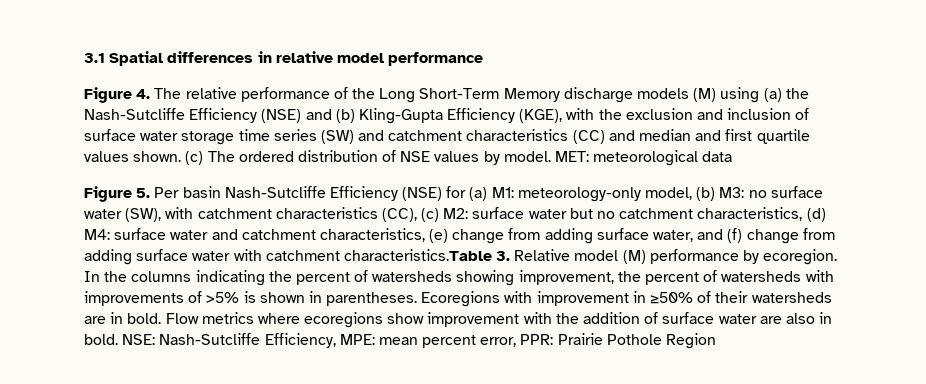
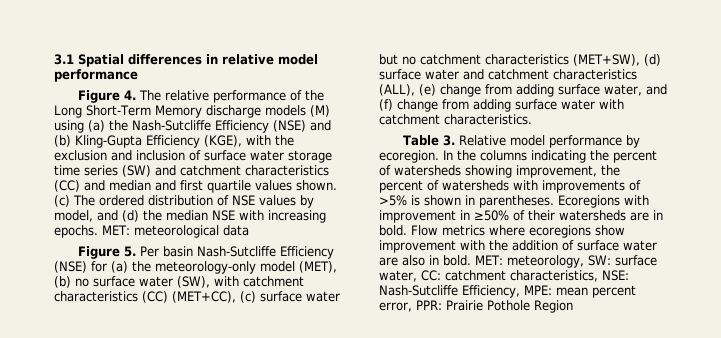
[503,151,551,162] model. -> [54,210,326,223] [54,225,98,238] model, and (d) the median NSE with increasing epochs.
[491,187,745,202] M1: meteorology-only model, (b) M3: -> [132,261,337,274] [54,276,71,288] the meteorology-only model (MET), (b)
[381,208,469,222] (CC), (c) M2: -> [142,291,256,303] (CC) (MET+CC), (c)
[697,207,826,222] [84,229,110,240] characteristics, (d) M4: -> [485,54,661,66] characteristics (MET+SW), (d)
[319,228,425,242] characteristics, -> [553,69,637,80] [379,84,415,96] characteristics (ALL),
[343,249,492,261] characteristics.Table -> [444,114,532,125] [403,135,440,146] characteristics. // Table
[622,250,646,264] (M) -> (546, 140) none
(118, 339) none -> [475,255,657,268] [379,270,598,282] MET: meteorology, SW: surface water, CC: catchment characteristics,

